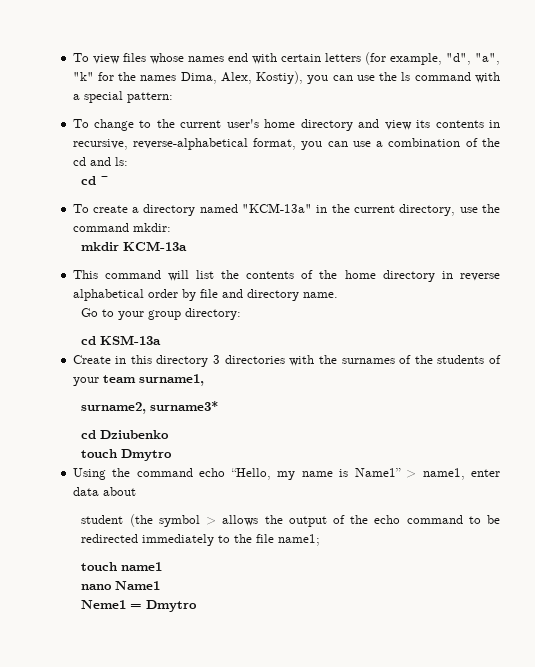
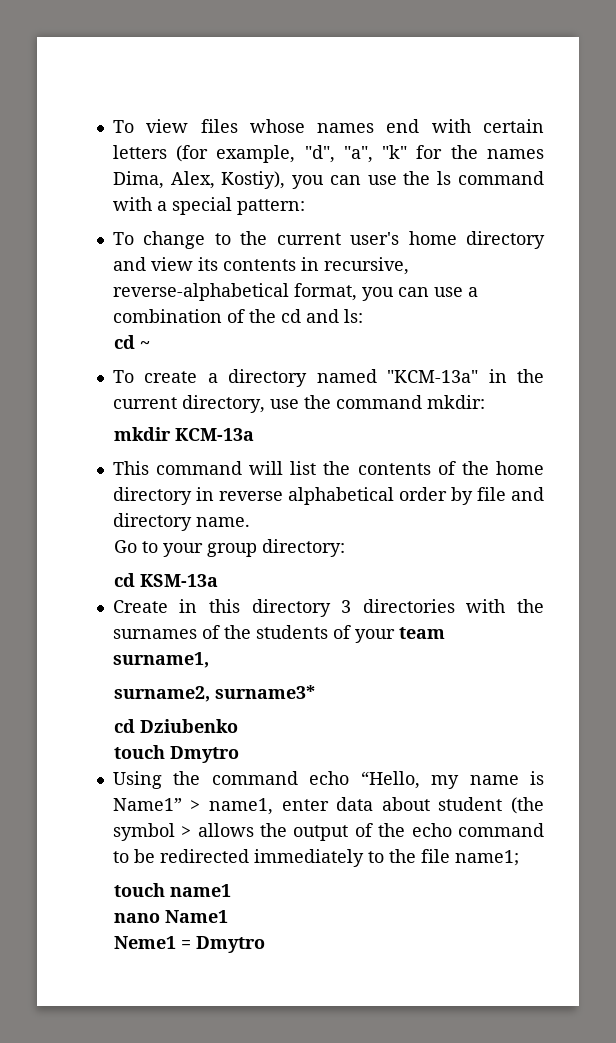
(136, 491) // -> (430, 804) none

